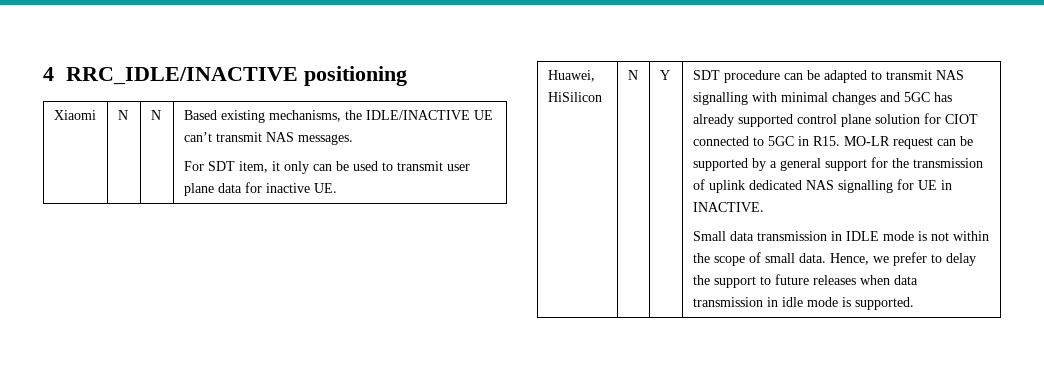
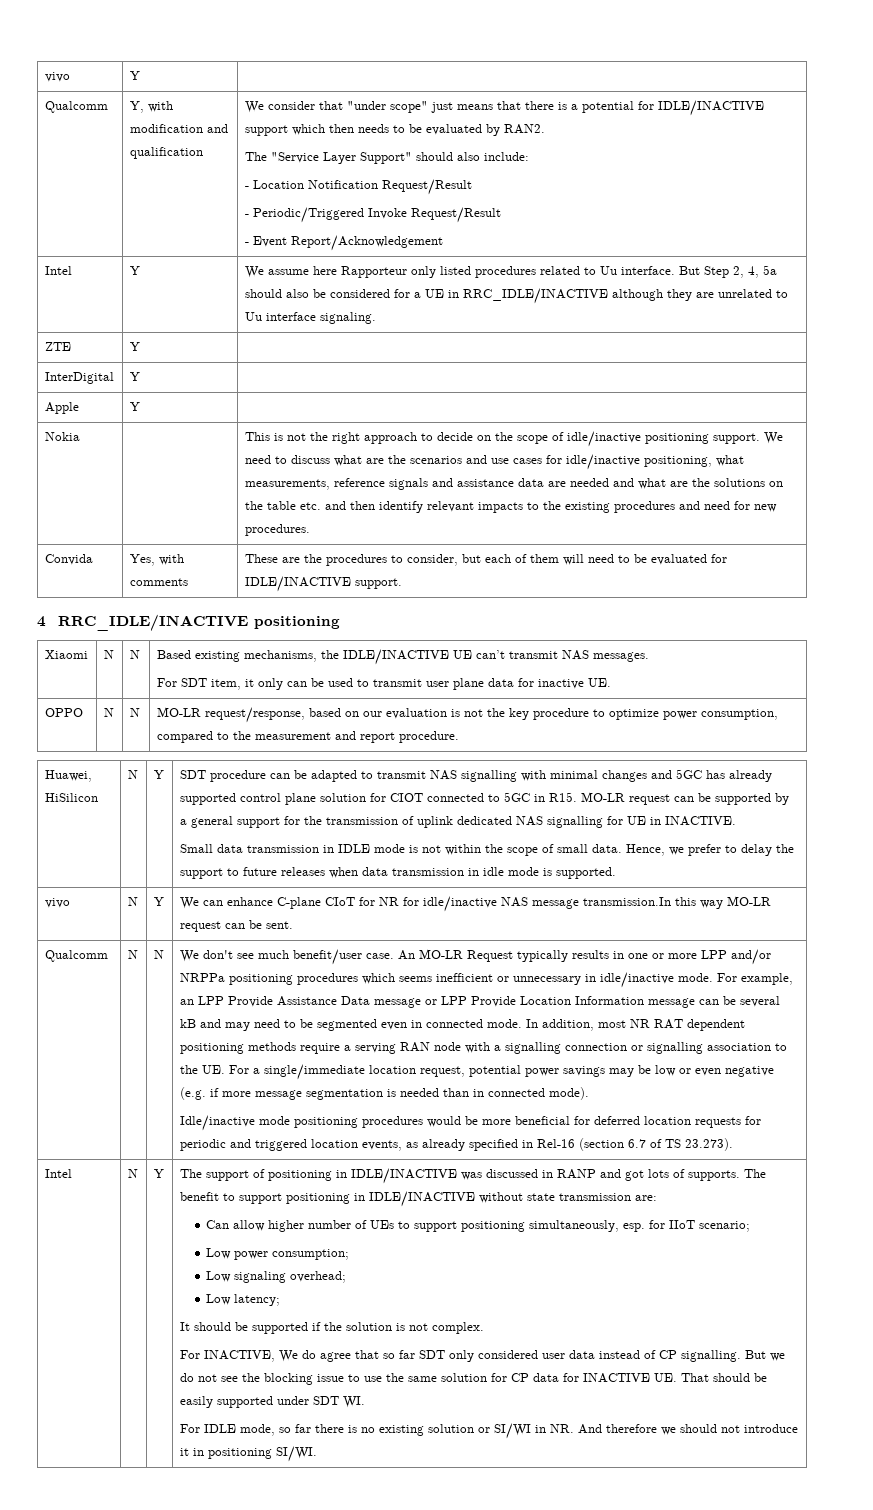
(43, 74) none -> [44,72,70,82] [129,71,140,80] [44,101,108,113] [129,101,173,113] [129,124,228,133] [129,147,203,159] [244,100,764,116] [244,124,545,136] [244,152,529,164] [244,179,472,195] [244,207,501,223] [244,235,443,251] [44,266,72,275] [129,266,140,275] [244,265,777,278] [244,288,788,304] [244,312,376,324] [44,342,71,351] [129,342,140,351] [44,372,114,384] [129,372,140,381] [44,402,79,414] [129,402,140,411] [44,432,80,441] [244,431,783,447] [244,454,744,470] [244,478,783,490] [244,501,777,513] [244,524,310,536] [44,554,93,565] [129,554,184,566] [129,578,188,586] [244,554,727,566] [244,576,402,592] vivo | Y | // Qualcomm | Y, with modification and qualification | We consider that "under scope" just means that there is a potential for IDLE/INACTIVE support which then needs to be evaluated by RAN2. // The "Service Layer Support" should also include: // - Location Notification Request/Result // - Periodic/Triggered Invoke Request/Result // - Event Report/Acknowledgement // Intel | Y | We assume here Rapporteur only listed procedures related to Uu interface. But Step 2, 4, 5a should also be considered for a UE in RRC_IDLE/INACTIVE although they are unrelated to Uu interface signaling. // ZTE | Y | // InterDigital | Y | // Apple | Y | // Nokia | | This is not the right approach to decide on the scope of idle/inactive positioning support. We need to discuss what are the scenarios and use cases for idle/inactive positioning, what measurements, reference signals and assistance data are needed and what are the solutions on the table etc. and then identify relevant impacts to the existing procedures and need for new procedures. // Convida | Yes, with comments | These are the procedures to consider, but each of them will need to be evaluated for IDLE/INACTIVE support. //
(337, 188) none -> [44,708,83,717] [103,708,114,717] [129,708,140,717] [156,707,778,723] [156,731,459,743] // OPPO | N | N | MO-LR request/response, based on our evaluation is not the key procedure to optimize power consumption, compared to the measurement and report procedure.
(914, 303) none -> [44,898,70,908] [127,897,138,906] [153,897,164,906] [179,896,771,912] [179,920,293,932] [44,950,108,962] [127,950,138,959] [153,950,164,959] [179,949,771,965] [179,972,793,988] [179,996,780,1008] [179,1019,745,1031] [179,1042,787,1054] [179,1064,774,1080] [179,1087,589,1100] [179,1115,761,1131] [179,1138,733,1151] [44,1169,72,1178] [127,1169,138,1178] [153,1169,164,1178] [179,1168,766,1184] [179,1191,657,1207] [206,1220,751,1232] [206,1248,350,1260] [206,1271,347,1283] [206,1294,281,1306] [179,1322,484,1334] [179,1350,785,1362] [179,1373,767,1385] [179,1396,365,1408] [179,1423,798,1439] [179,1446,317,1462] // vivo | N | Y | We can enhance C-plane CIoT for NR for idle/inactive NAS message transmission.In this way MO-LR request can be sent. // Qualcomm | N | N | We don't see much benefit/user case. An MO-LR Request typically results in one or more LPP and/or NRPPa positioning procedures which seems inefficient or unnecessary in idle/inactive mode. For example, an LPP Provide Assistance Data message or LPP Provide Location Information message can be several kB and may need to be segmented even in connected mode. In addition, most NR RAT dependent positioning methods require a serving RAN node with a signalling connection or signalling association to the UE. For a single/immediate location request, potential power savings may be low or even negative (e.g. if more message segmentation is needed than in connected mode). // Idle/inactive mode positioning procedures would be more beneficial for deferred location requests for periodic and triggered location events, as already specified in Rel-16 (section 6.7 of TS 23.273). // Intel | N | Y | The support of positioning in IDLE/INACTIVE was discussed in RANP and got lots of supports. The benefit to support positioning in IDLE/INACTIVE without state transmission are: // Can allow higher number of UEs to support positioning simultaneously, esp. for IIoT scenario; // Low power consumption; // Low signaling overhead; // Low latency; // It should be supported if the solution is not complex. // For INACTIVE, We do agree that so far SDT only considered user data instead of CP signalling. But we do not see the blocking issue to use the same solution for CP data for INACTIVE UE. That should be easily supported under SDT WI. // For IDLE mode, so far there is no existing solution or SI/WI in NR. And therefore we should not introduce it in positioning SI/WI.

